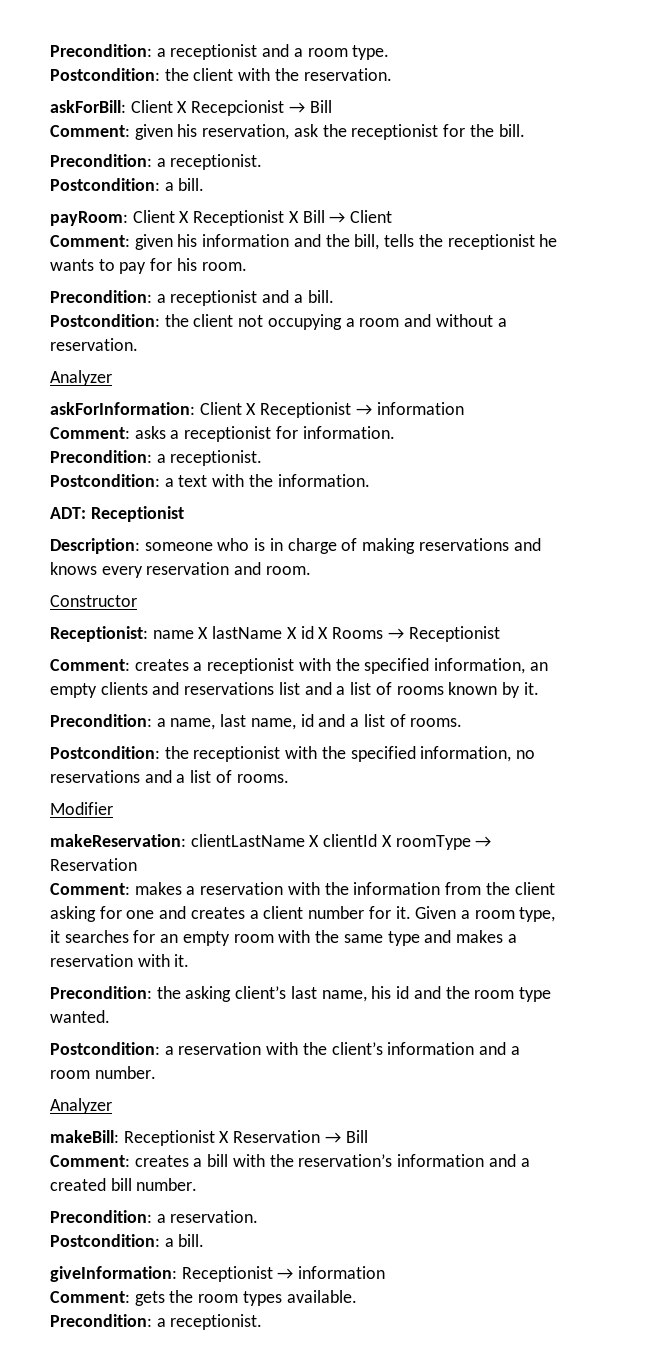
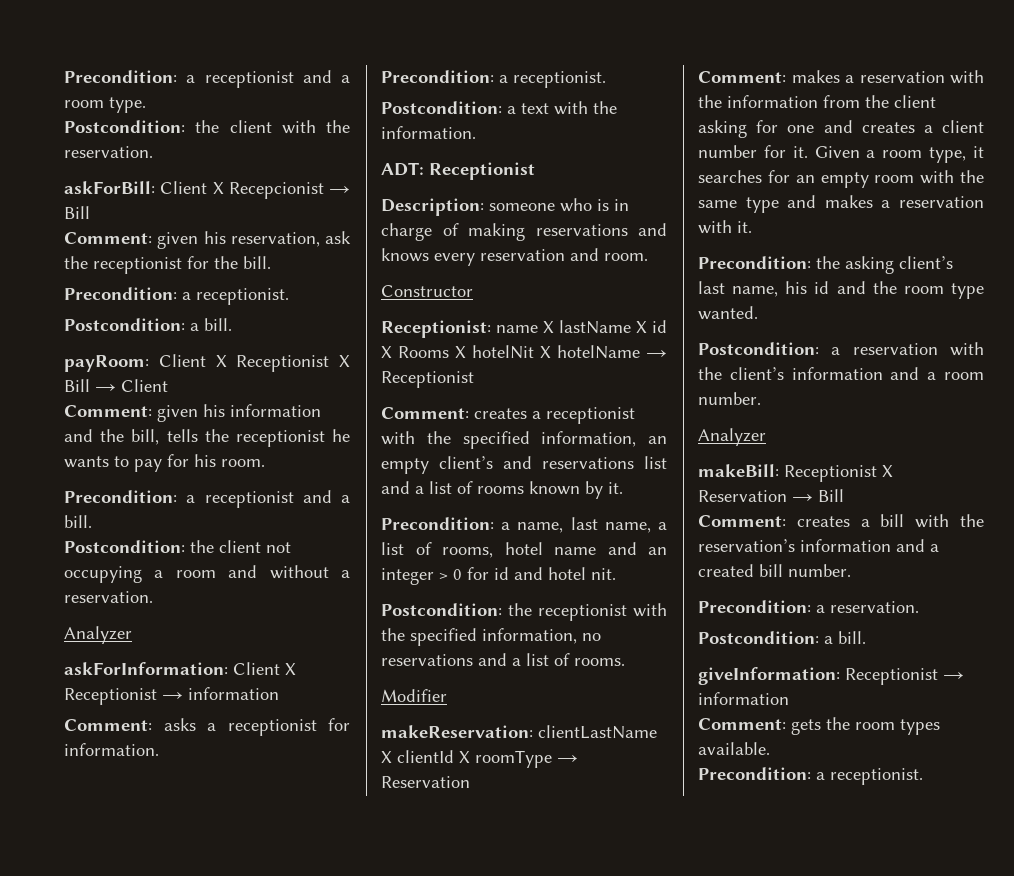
(384, 633) none -> [455,345,640,359] X hotelNit X hotelName
[100,682,148,695] clients -> [439,456,493,469] client’s
[300,714,463,727] id and a list of rooms. -> [658,522,667,530] [381,542,667,558] [381,567,616,585] a list of rooms, hotel name and an integer > 0 for id and hotel nit.

